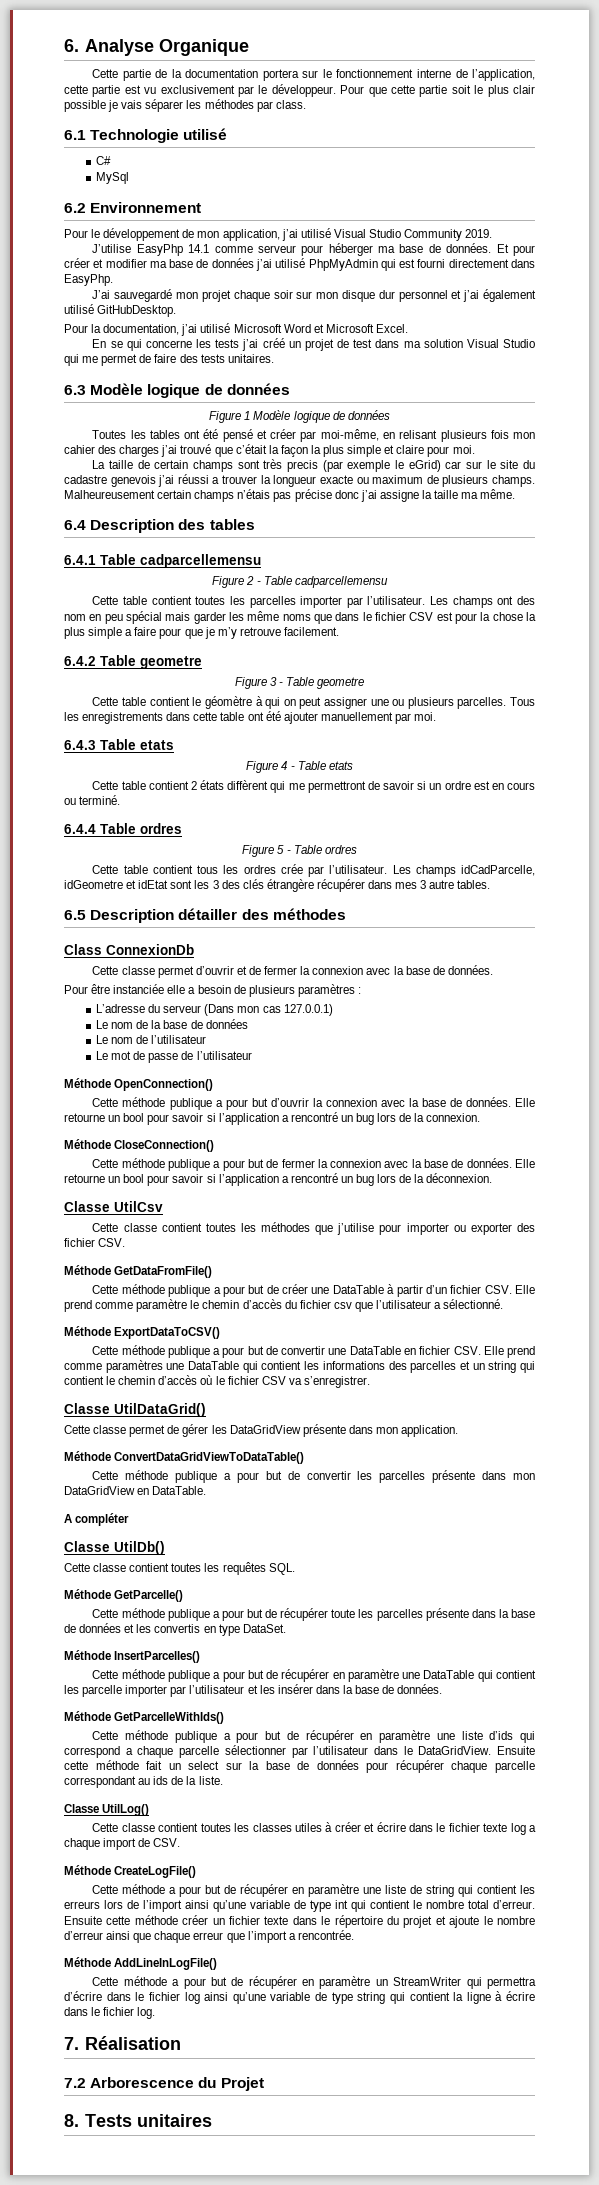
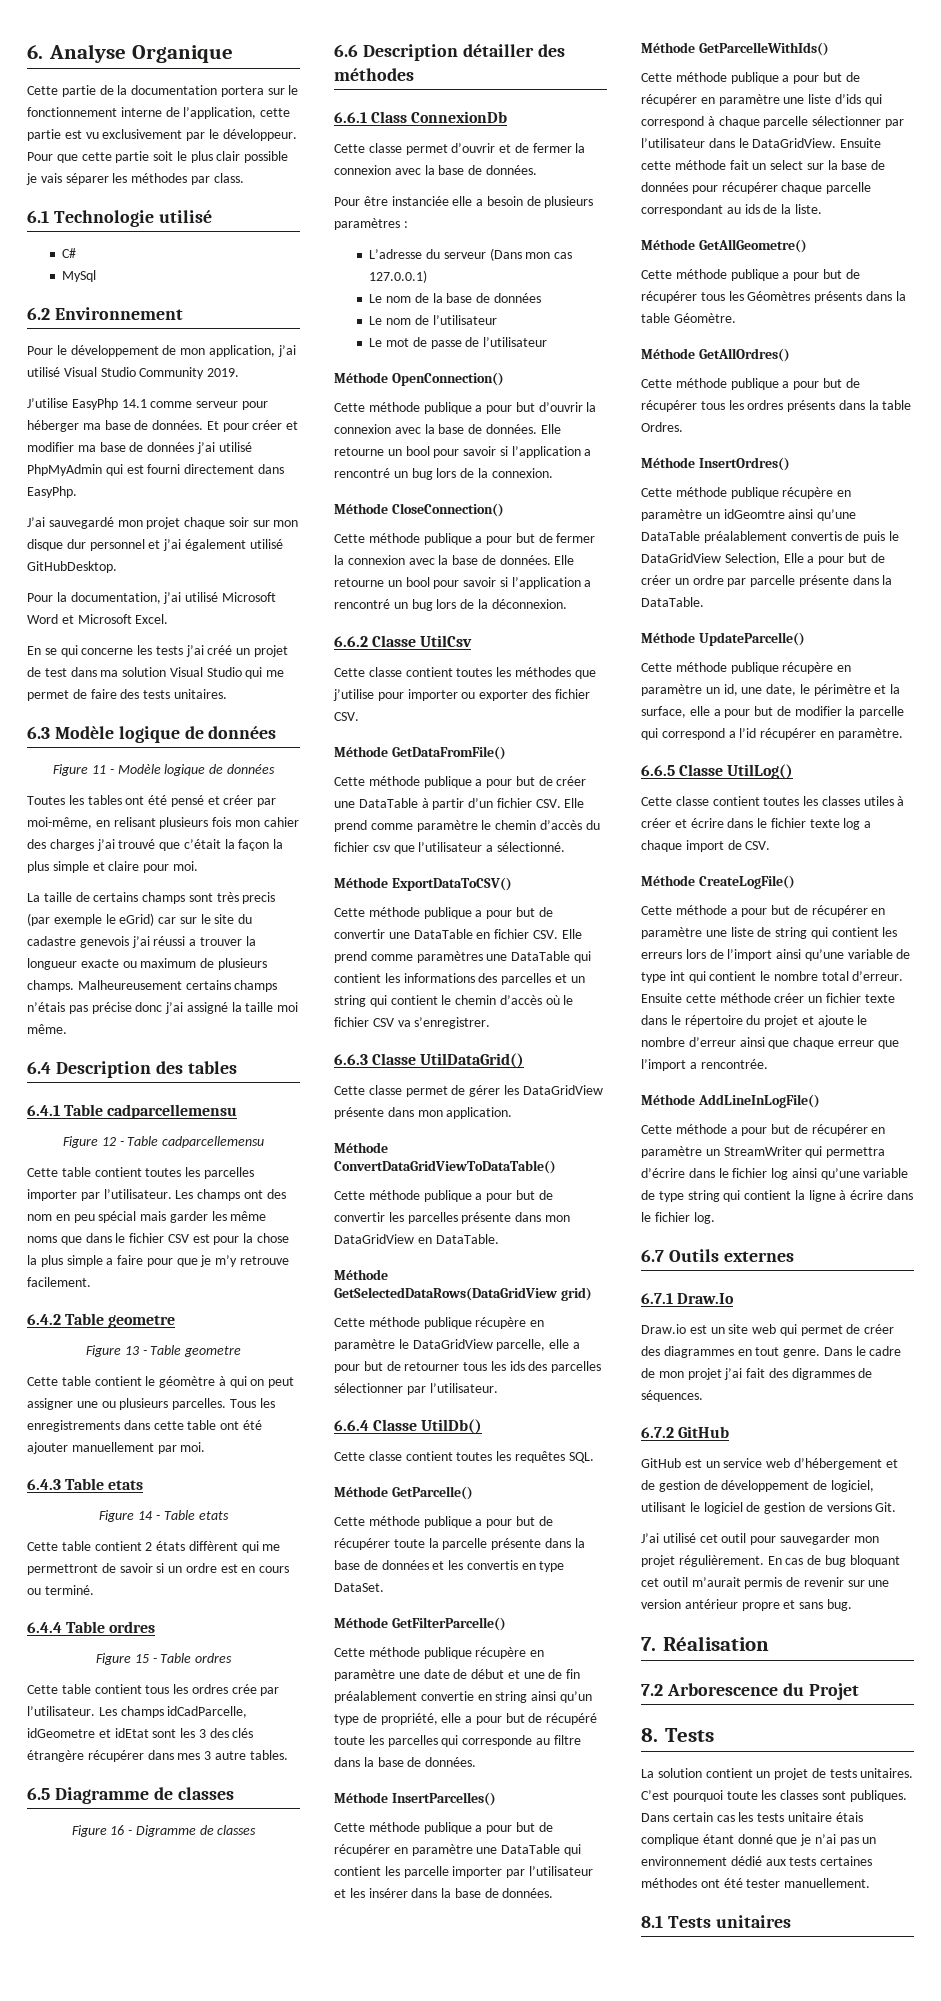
[244,411,251,420] 1 -> [91,765,114,774] 11 -
[154,460,189,469] certain -> [93,892,139,902] certains
[157,490,192,499] certain -> [185,980,231,990] certains
[379,490,419,502] assigne -> [186,1002,228,1014] assigné
[461,492,479,499] ma -> [277,1002,299,1012] moi
[246,576,255,585] 2 -> [101,1137,116,1146] 12
[269,677,277,686] 3 -> [124,1346,140,1355] 13
[281,761,288,770] 4 -> [138,1511,154,1520] 14
[277,845,285,854] 5 -> [134,1654,149,1663] 15
(86, 915) none -> [54,1787,234,1804] [71,1825,257,1837] [334,44,358,57] Diagramme de classes // Figure 16 - Digramme de classes // 6.6
(346, 914) none -> [334,112,367,123] 6.6.1
(493, 1178) none -> [334,636,368,647] 6.6.2
(370, 1382) none -> [334,1054,368,1065] 6.6.3
[64,1513,130,1526] A compléter // -> [334,1269,388,1280] [334,1287,592,1301] [334,1317,545,1329] [334,1339,580,1351] [334,1361,602,1373] [334,1383,498,1395] [334,1420,369,1431] Méthode GetSelectedDataRows(DataGridView grid) // Cette méthode publique récupère en paramètre le DataGridView parcelle, elle a pour but de retourner tous les ids des parcelles sélectionner par l’utilisateur. // 6.6.4
[358,1609,423,1621] les parcelles -> [428,1538,488,1550] la parcelle
(286, 1628) none -> [334,1617,506,1631] [334,1647,545,1659] [334,1669,581,1681] [334,1691,592,1703] [334,1713,598,1725] [334,1735,581,1747] [334,1757,477,1767] // Méthode GetFilterParcelle() // Cette méthode publique récupère en paramètre une date de début et une de fin préalablement convertie en string ainsi qu’un type de propriété, elle a pour but de récupéré toute les parcelles qui corresponde au filtre dans la base de données.
[125,1748,133,1755] a -> [707,116,715,126] à
(223, 1780) none -> [641,239,807,253] [641,269,860,281] [641,291,906,303] [641,313,736,323] [641,348,790,362] [641,378,860,390] [641,400,912,412] [641,422,683,432] [641,457,790,471] [641,487,852,499] [641,509,857,521] [641,531,899,543] [641,553,885,565] [641,575,893,587] [641,597,704,607] [641,632,805,646] [641,662,852,674] [641,684,901,696] [641,706,905,718] [641,728,903,740] [641,765,675,776] Méthode GetAllGeometre() // Cette méthode publique a pour but de récupérer tous les Géomètres présents dans la table Géomètre. // Méthode GetAllOrdres() // Cette méthode publique a pour but de récupérer tous les ordres présents dans la table Ordres. // Méthode InsertOrdres() // Cette méthode publique récupère en paramètre un idGeomtre ainsi qu’une DataTable préalablement convertis de puis le DataGridView Selection, Elle a pour but de créer un ordre par parcelle présente dans la DataTable. // Méthode UpdateParcelle() // Cette méthode publique récupère en paramètre un id, une date, le périmètre et la surface, elle a pour but de modifier la parcelle qui correspond a l’id récupérer en paramètre. // 6.6.5
(156, 2013) none -> [641,1249,794,1262] [641,1293,735,1304] [641,1324,895,1336] [641,1346,902,1358] [641,1368,873,1380] [641,1390,703,1402] [641,1426,730,1438] [641,1458,898,1470] [641,1480,874,1492] [641,1502,897,1514] [641,1533,879,1545] [641,1555,900,1567] [641,1577,890,1589] [641,1599,852,1611] // 6.7 Outils externes // 6.7.1 Draw.Io // Draw.io est un site web qui permet de créer des diagrammes en tout genre. Dans le cadre de mon projet j’ai fait des digrammes de séquences. // 6.7.2 GitHub // GitHub est un service web d’hébergement et de gestion de développement de logiciel, utilisant le logiciel de gestion de versions Git. // J’ai utilisé cet outil pour sauvegarder mon projet régulièrement. En cas de bug bloquant cet outil m’aurait permis de revenir sur une version antérieur propre et sans bug.
(132, 2120) none -> [641,1768,914,1780] [641,1790,907,1802] [641,1812,863,1822] [641,1834,877,1846] [641,1856,873,1866] [641,1878,871,1888] [641,1915,711,1928] // La solution contient un projet de tests unitaires. C’est pourquoi toute les classes sont publiques. Dans certain cas les tests unitaire étais complique étant donné que je n’ai pas un environnement dédié aux tests certaines méthodes ont été tester manuellement. // 8.1 Tests

